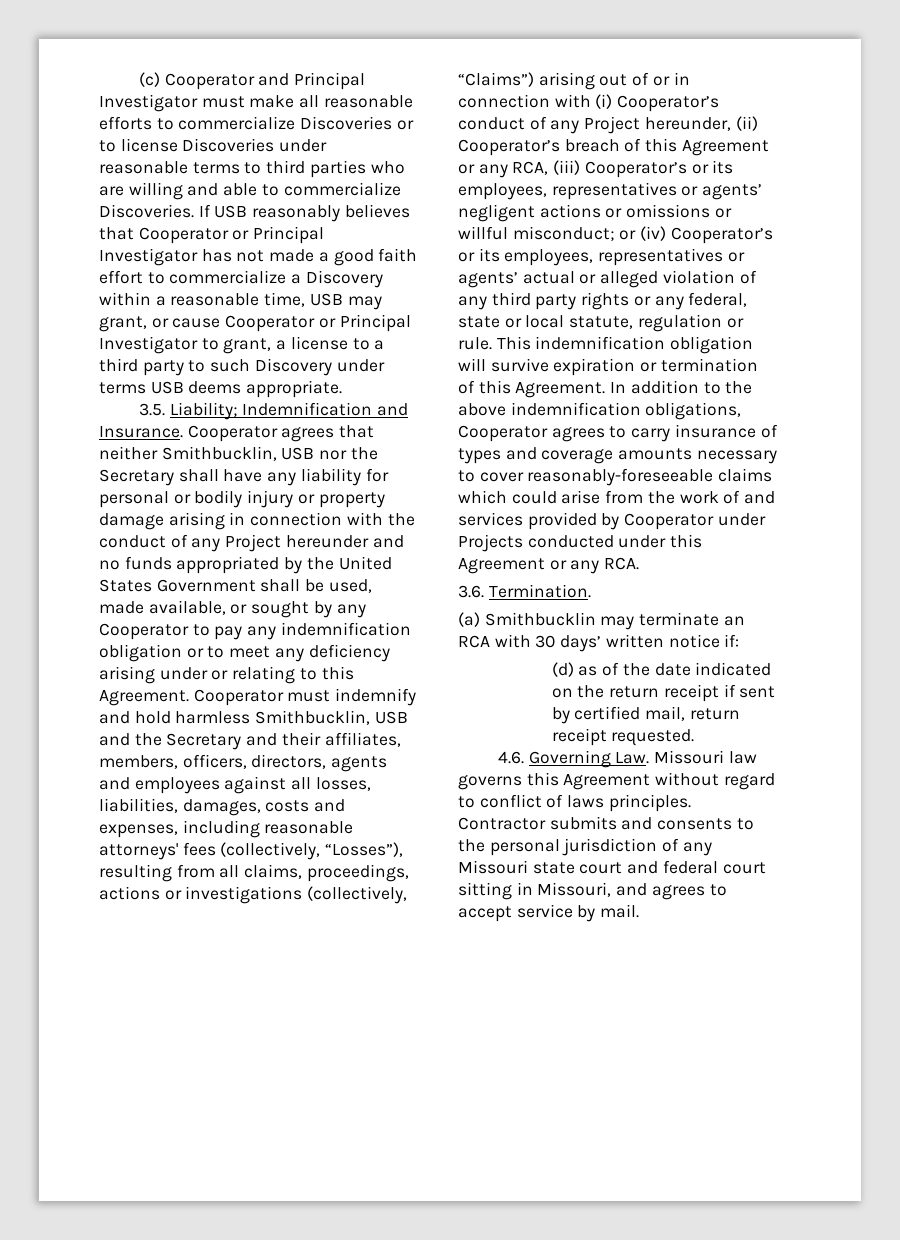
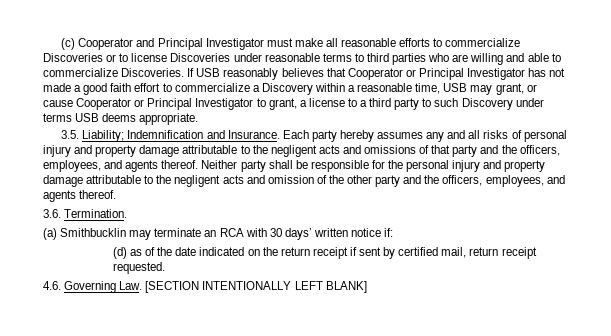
[187,425,375,442] [99,446,378,461] [99,468,389,486] [99,490,385,508] [99,512,415,530] [99,534,404,552] [99,556,392,574] [99,579,372,593] [99,600,366,618] [99,622,411,640] [99,644,390,662] [99,666,354,684] [99,688,417,706] [99,710,408,725] [99,732,401,750] [99,754,388,772] [99,776,371,794] [99,798,346,816] [99,820,354,838] [99,842,404,860] [99,864,409,882] [99,886,408,904] [458,72,690,90] [458,94,720,112] [458,116,758,134] [458,138,769,156] [458,160,734,178] [458,182,763,200] [458,204,732,222] [458,226,773,244] [458,248,745,266] [458,270,757,288] [458,292,748,310] [458,314,744,332] [458,336,754,354] [458,358,758,376] [458,380,753,398] [458,402,742,420] [458,424,778,442] [458,447,777,464] [458,468,773,486] [458,490,776,504] [458,512,766,530] [458,534,703,552] [458,557,640,574] Cooperator agrees that neither Smithbucklin, USB nor the Secretary shall have any liability for personal or bodily injury or property damage arising in connection with the conduct of any Project hereunder and no funds appropriated by the United States Government shall be used, made available, or sought by any Cooperator to pay any indemnification obligation or to meet any deficiency arising under or relating to this Agreement. Cooperator must indemnify and hold harmless Smithbucklin, USB and the Secretary and their affiliates, members, officers, directors, agents and employees against all losses, liabilities, damages, costs and expenses, including reasonable attorneys' fees (collectively, “Losses”), resulting from all claims, proceedings, actions or investigations (collectively, “Claims”) arising out of or in connection with (i) Cooperator’s conduct of any Project hereunder, (ii) Cooperator’s breach of this Agreement or any RCA, (iii) Cooperator’s or its employees, representatives or agents’ negligent actions or omissions or willful misconduct; or (iv) Cooperator’s or its employees, representatives or agents’ actual or alleged violation of any third party rights or any federal, state or local statute, regulation or rule. This indemnification obligation will survive expiration or termination of this Agreement. In addition to the above indemnification obligations, Cooperator agrees to carry insurance of types and coverage amounts necessary to cover reasonably-foreseeable claims which could arise from the work of and services provided by Cooperator under Projects conducted under this Agreement or any RCA. -> [282,130,567,142] [43,145,560,157] [43,160,546,172] [43,175,565,187] [43,190,117,202] Each party hereby assumes any and all risks of personal injury and property damage attributable to the negligent acts and omissions of that party and the officers, employees, and agents thereof. Neither party shall be responsible for the personal injury and property damage attributable to the negligent acts and omission of the other party and the officers, employees, and agents thereof.
[654,750,757,764] [458,772,775,790] [458,794,691,812] [458,816,754,830] [458,838,712,856] [458,860,766,874] [458,882,727,900] [458,904,640,922] Missouri law governs this Agreement without regard to conflict of laws principles. Contractor submits and consents to the personal jurisdiction of any Missouri state court and federal court sitting in Missouri, and agrees to accept service by mail. -> [145,281,367,293] [SECTION INTENTIONALLY LEFT BLANK]

